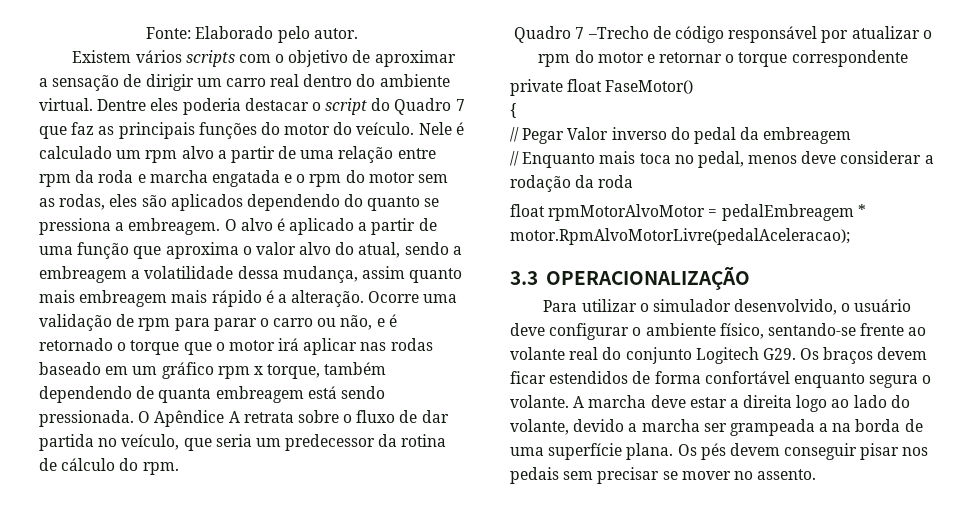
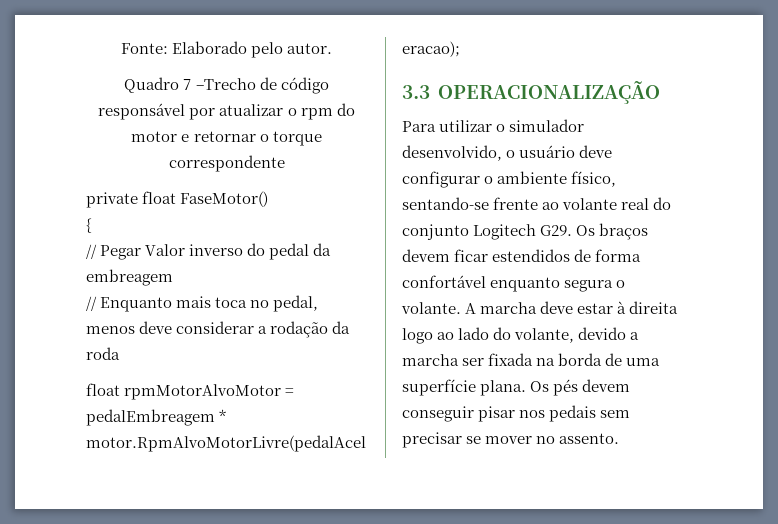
[72,50,456,67] [39,74,450,91] [39,98,465,115] [39,122,464,139] [39,146,436,163] [39,170,449,187] [39,194,440,211] [39,218,437,235] [39,242,462,259] [39,266,463,283] [39,290,458,307] [39,314,397,331] [39,338,433,355] [39,362,387,379] [39,386,385,403] [39,410,449,427] [39,434,447,451] [39,458,179,475] // Existem vários scripts com o objetivo de aproximar a sensação de dirigir um carro real dentro do ambiente virtual. Dentre eles poderia destacar o script do Quadro 7 que faz as principais funções do motor do veículo. Nele é calculado um rpm alvo a partir de uma relação entre rpm da roda e marcha engatada e o rpm do motor sem as rodas, eles são aplicados dependendo do quanto se pressiona a embreagem. O alvo é aplicado a partir de uma função que aproxima o valor alvo do atual, sendo a embreagem a volatilidade dessa mudança, assim quanto mais embreagem mais rápido é a alteração. Ocorre uma validação de rpm para parar o carro ou não, e é retornado o torque que o motor irá aplicar nas rodas baseado em um gráfico rpm x torque, também dependendo de quanta embreagem está sendo pressionada. O Apêndice A retrata sobre o fluxo de dar partida no veículo, que seria um predecessor da rotina de cálculo do rpm. -> (333, 48) none
[729,399,739,408] a -> [617,301,627,314] à
[729,419,829,436] grampeada a -> [488,353,534,366] fixada

